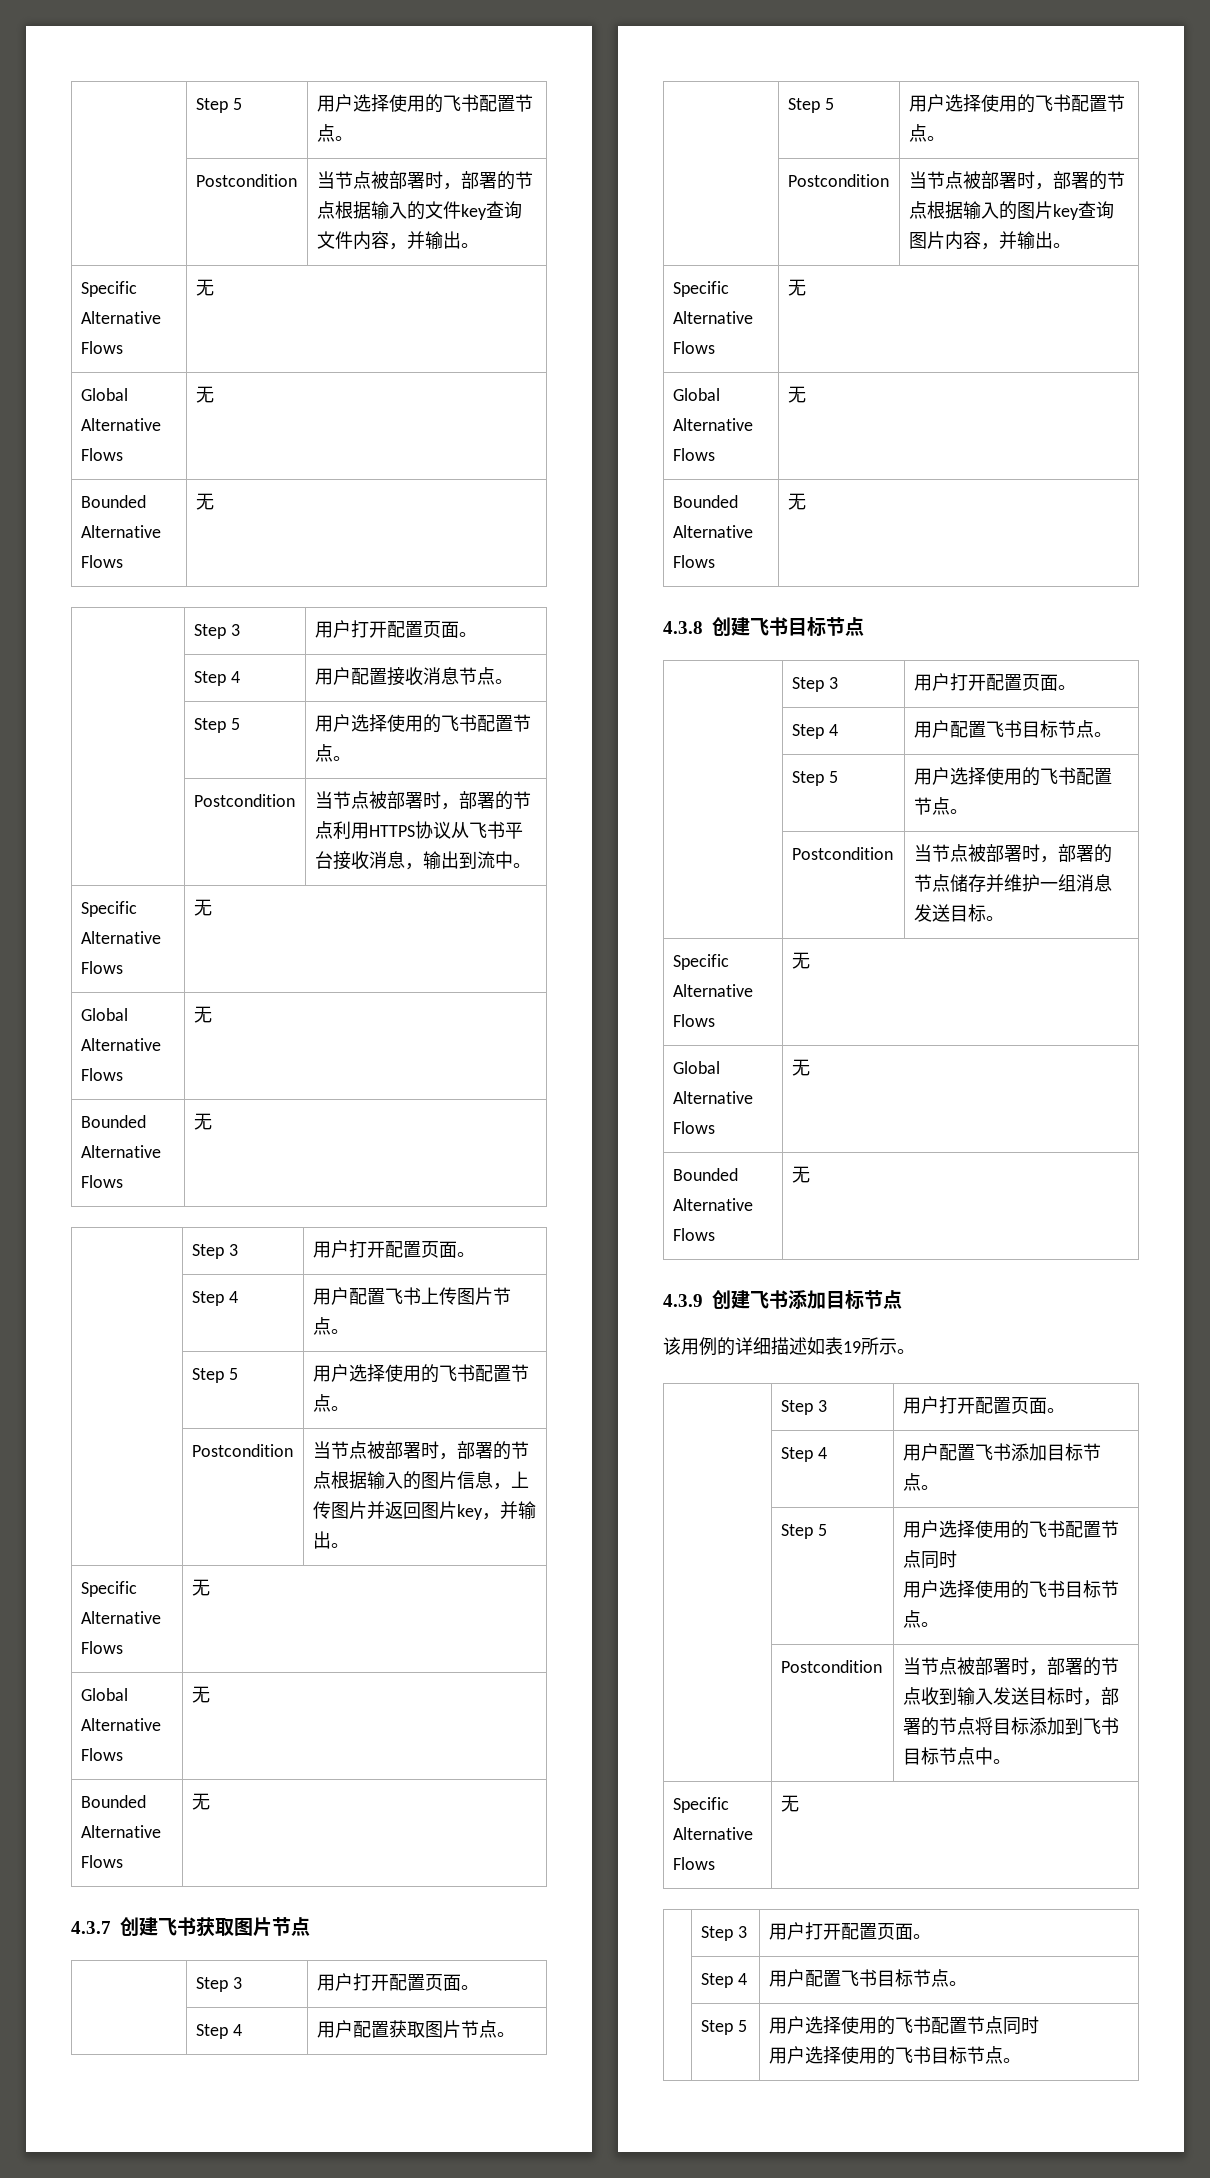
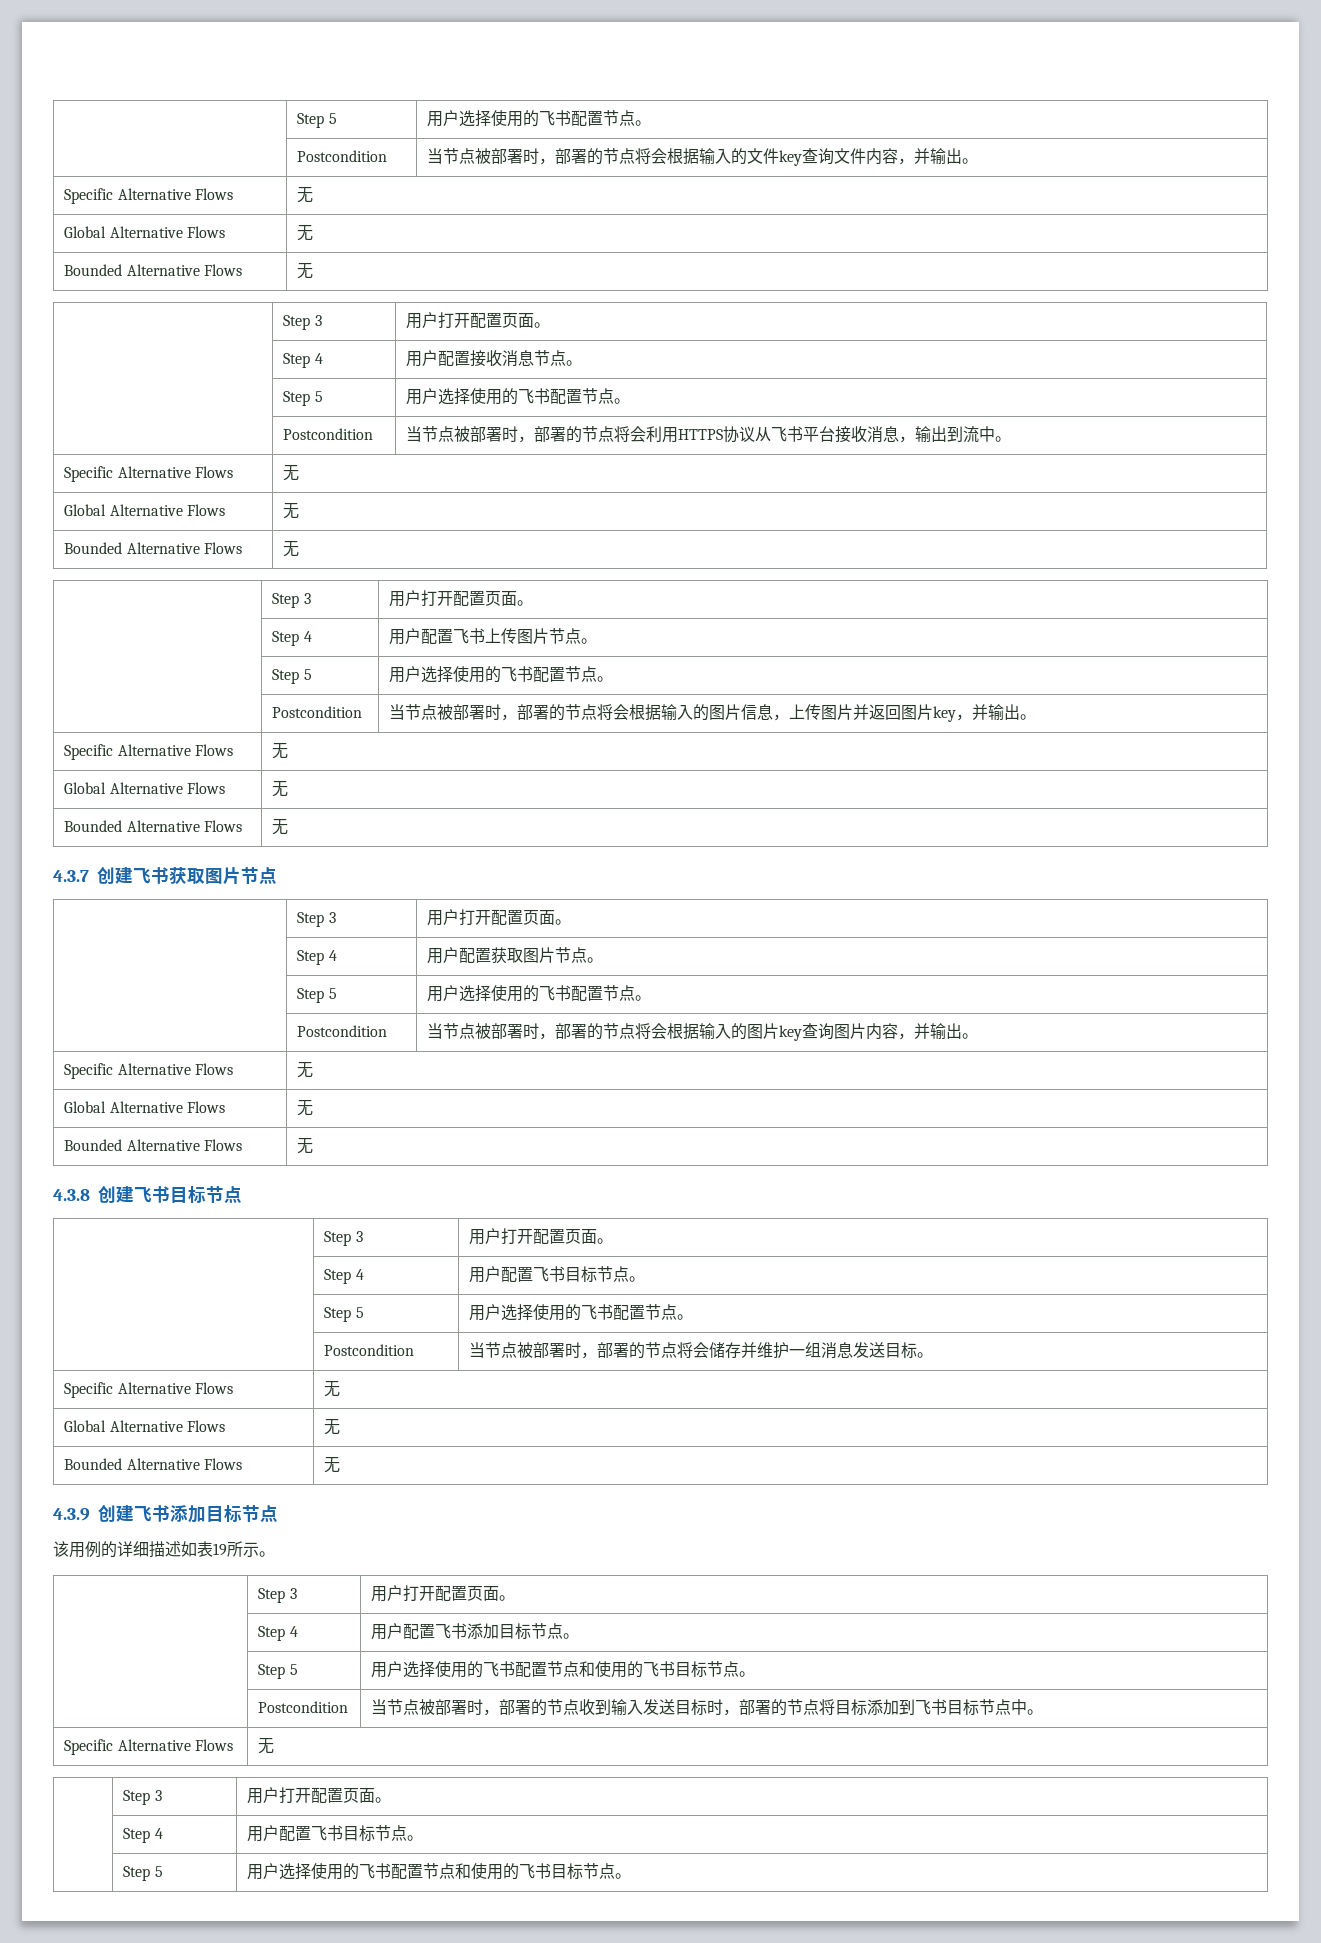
(335, 210) none -> [635,148,668,164] 将会
(333, 830) none -> [614,426,647,442] 将会
(331, 1480) none -> [597,704,630,720] 将会
(927, 210) none -> [635,1023,668,1039] 将会
(950, 883) none -> [677,1342,710,1358] 将会
[920,1550,957,1569] [902,1580,975,1598] 同时 // 用户选择 -> [579,1661,596,1677] 和
[1002,2016,1039,2035] [768,2046,841,2064] 同时 // 用户选择 -> [455,1863,472,1879] 和

